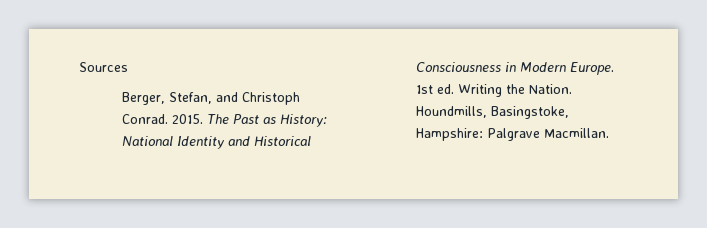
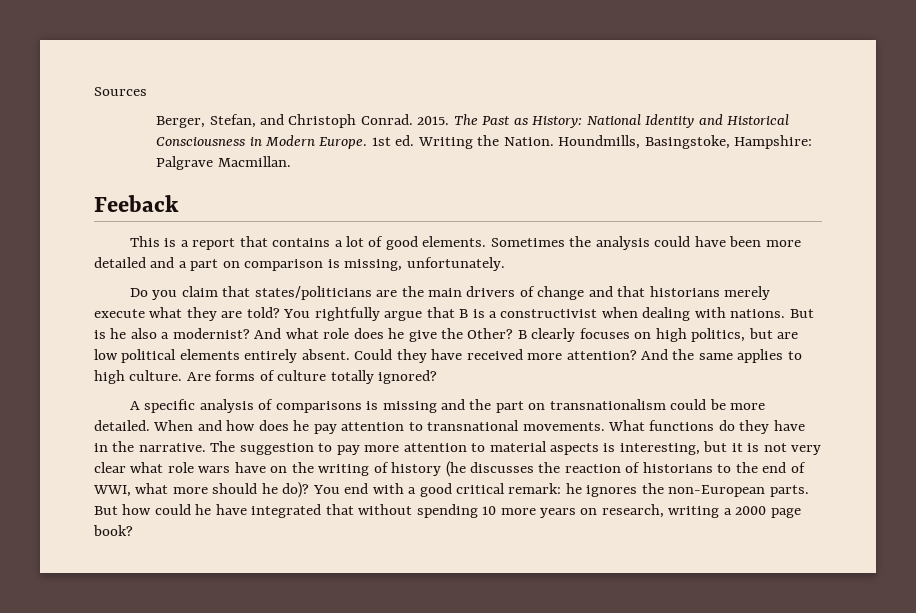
(609, 133) none -> [94,195,179,212] [129,236,801,250] [94,257,505,271] [129,286,771,300] [94,307,814,321] [94,328,799,342] [94,349,802,363] [94,370,438,384] [129,399,766,413] [94,420,805,434] [94,441,822,455] [94,461,806,477] [93,482,809,498] [94,504,801,518] [93,525,133,536] // Feeback // This is a report that contains a lot of good elements. Sometimes the analysis could have been more detailed and a part on comparison is missing, unfortunately. // Do you claim that states/politicians are the main drivers of change and that historians merely execute what they are told? You rightfully argue that B is a constructivist when dealing with nations. But is he also a modernist? And what role does he give the Other? B clearly focuses on high politics, but are low political elements entirely absent. Could they have received more attention? And the same applies to high culture. Are forms of culture totally ignored? // A specific analysis of comparisons is missing and the part on transnationalism could be more detailed. When and how does he pay attention to transnational movements. What functions do they have in the narrative. The suggestion to pay more attention to material aspects is interesting, but it is not very clear what role wars have on the writing of history (he discusses the reaction of historians to the end of WWI, what more should he do)? You end with a good critical remark: he ignores the non-European parts. But how could he have integrated that without spending 10 more years on research, writing a 2000 page book?

